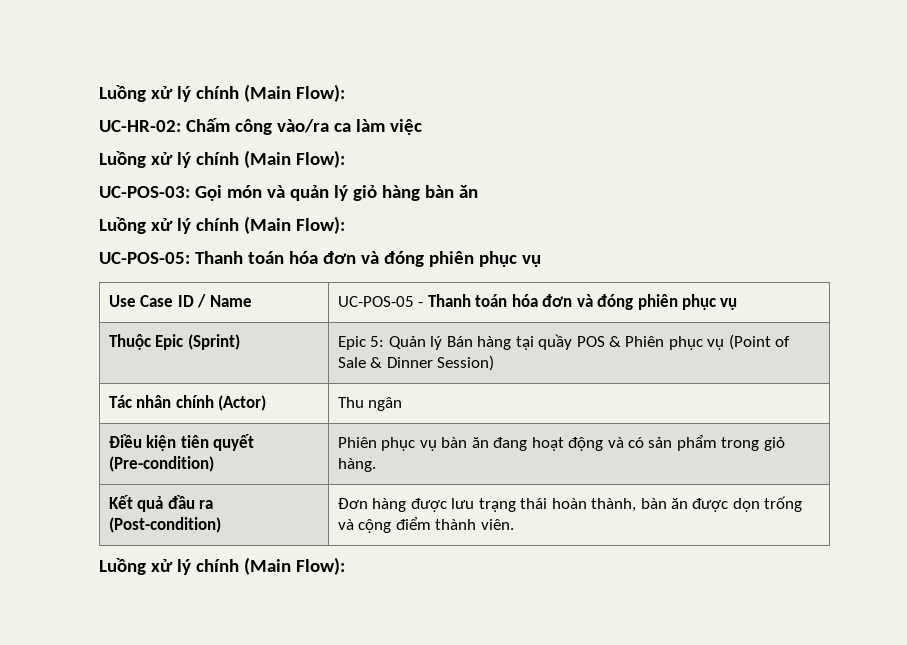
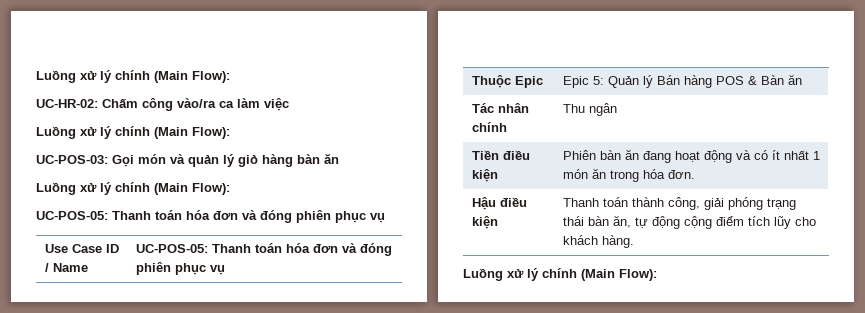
[337,296,424,307] UC-POS-05 - -> [135,244,208,253] UC-POS-05:
[187,334,240,350] (Sprint) -> (543, 82) none
[515,334,791,350] [337,355,495,371] tại quầy POS & Phiên phục vụ (Point of Sale & Dinner Session) -> [715,74,802,85] POS & Bàn ăn
[218,395,267,411] (Actor) -> (507, 127) none
[108,434,255,451] [108,456,214,472] [337,437,437,451] Điều kiện tiên quyết (Pre-condition) | Phiên phục vụ -> [471,150,530,160] [471,169,498,182] [562,150,596,160] Tiền điều kiện | Phiên
[648,435,785,451] [337,458,376,472] [108,495,214,512] [108,517,221,533] [337,496,803,512] [337,517,514,533] sản phẩm trong giỏ hàng. // Kết quả đầu ra (Post-condition) | Đơn hàng được lưu trạng thái hoàn thành, bàn ăn được dọn trống và cộng điểm thành viên. -> [771,150,820,160] [562,168,695,182] [471,197,527,210] [471,216,498,229] [562,197,796,210] [562,215,816,229] [562,235,634,248] ít nhất 1 món ăn trong hóa đơn. // Hậu điều kiện | Thanh toán thành công, giải phóng trạng thái bàn ăn, tự động cộng điểm tích lũy cho khách hàng.

